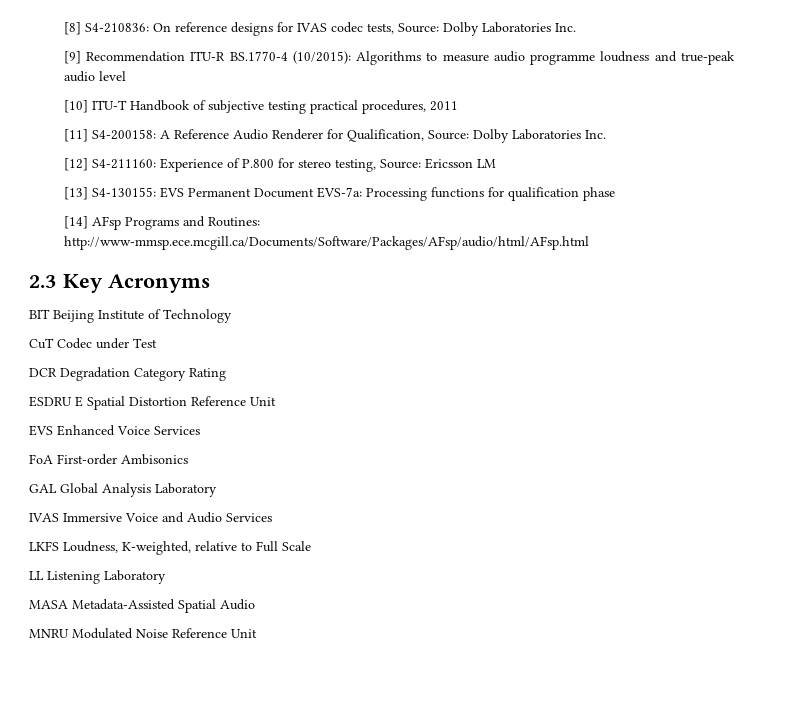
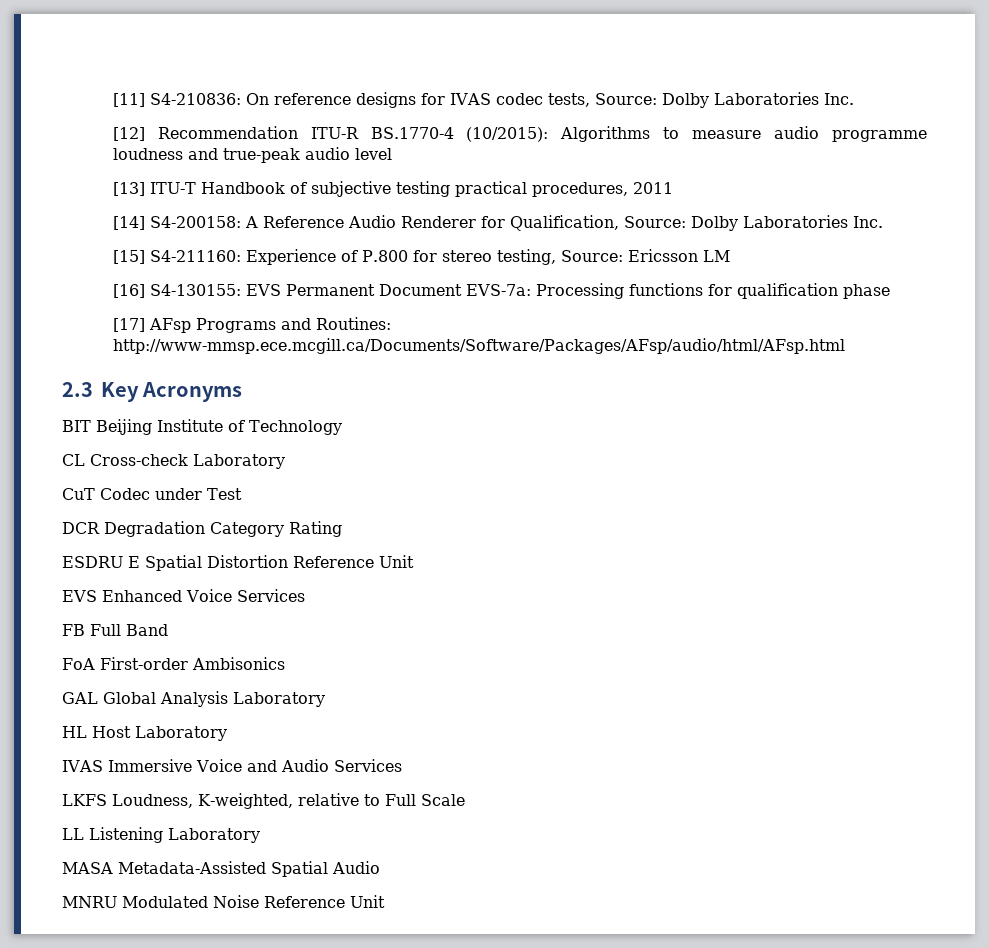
[63,22,81,35] [8] -> [112,93,145,107] [11]
[63,51,81,64] [9] -> [112,127,145,141] [12]
[63,100,88,113] [10] -> [112,182,145,196] [13]
[63,129,88,142] [11] -> [112,216,145,230] [14]
[63,158,88,171] [12] -> [112,250,145,264] [15]
[63,187,88,200] [13] -> [112,284,145,298] [16]
[63,216,88,229] [14] -> [112,318,145,332] [17]
(232, 316) none -> [62,454,285,469] // CL Cross-check Laboratory
(200, 430) none -> [62,624,168,636] // FB Full Band
(217, 490) none -> [62,726,227,741] // HL Host Laboratory

